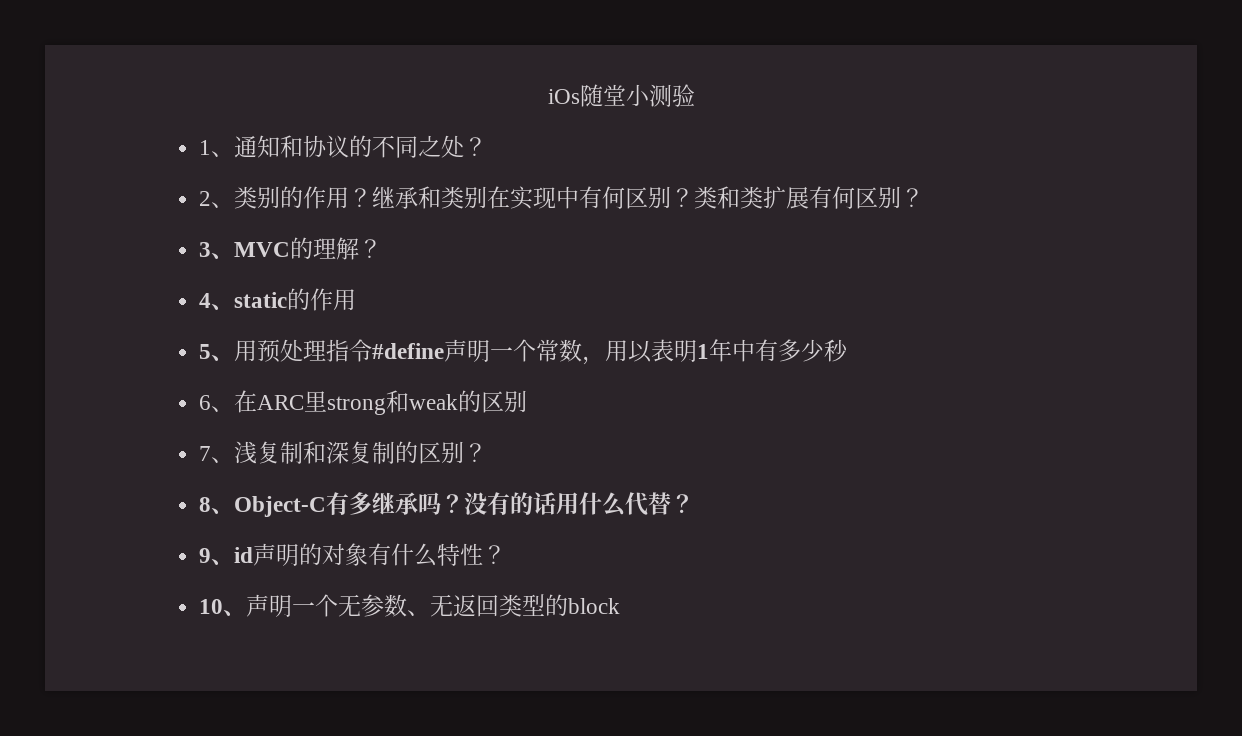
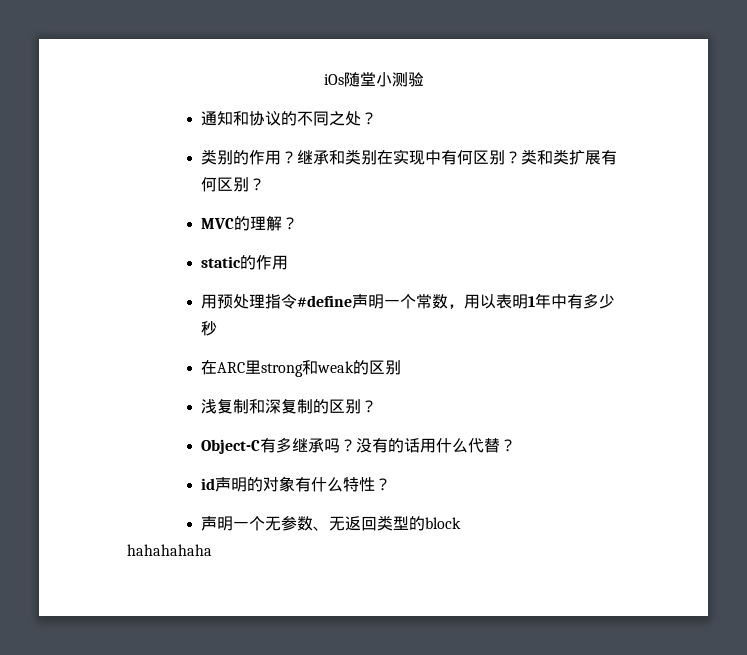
[199,140,235,157] 1、 -> (424, 79) none
[199,191,235,208] 2、 -> (378, 118) none
[199,242,235,259] 3、 -> (266, 184) none
[199,293,235,310] 4、 -> (299, 223) none
[199,344,235,361] 5、 -> (289, 262) none
[199,395,235,412] 6、 -> (218, 328) none
[199,446,235,463] 7、 -> (402, 367) none
[199,497,235,514] 8、 -> (378, 406) none
[199,548,235,565] 9、 -> (517, 445) none
[199,599,247,616] 10、 -> (392, 484) none
(621, 606) none -> [127,544,212,556] // hahahahaha

